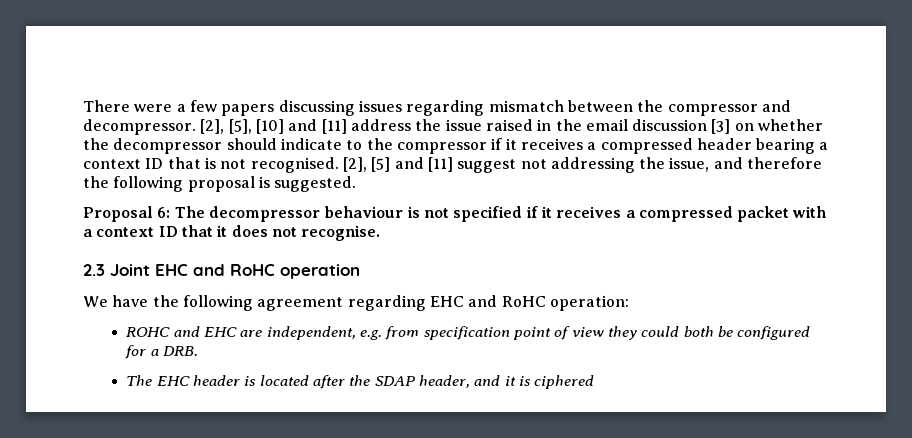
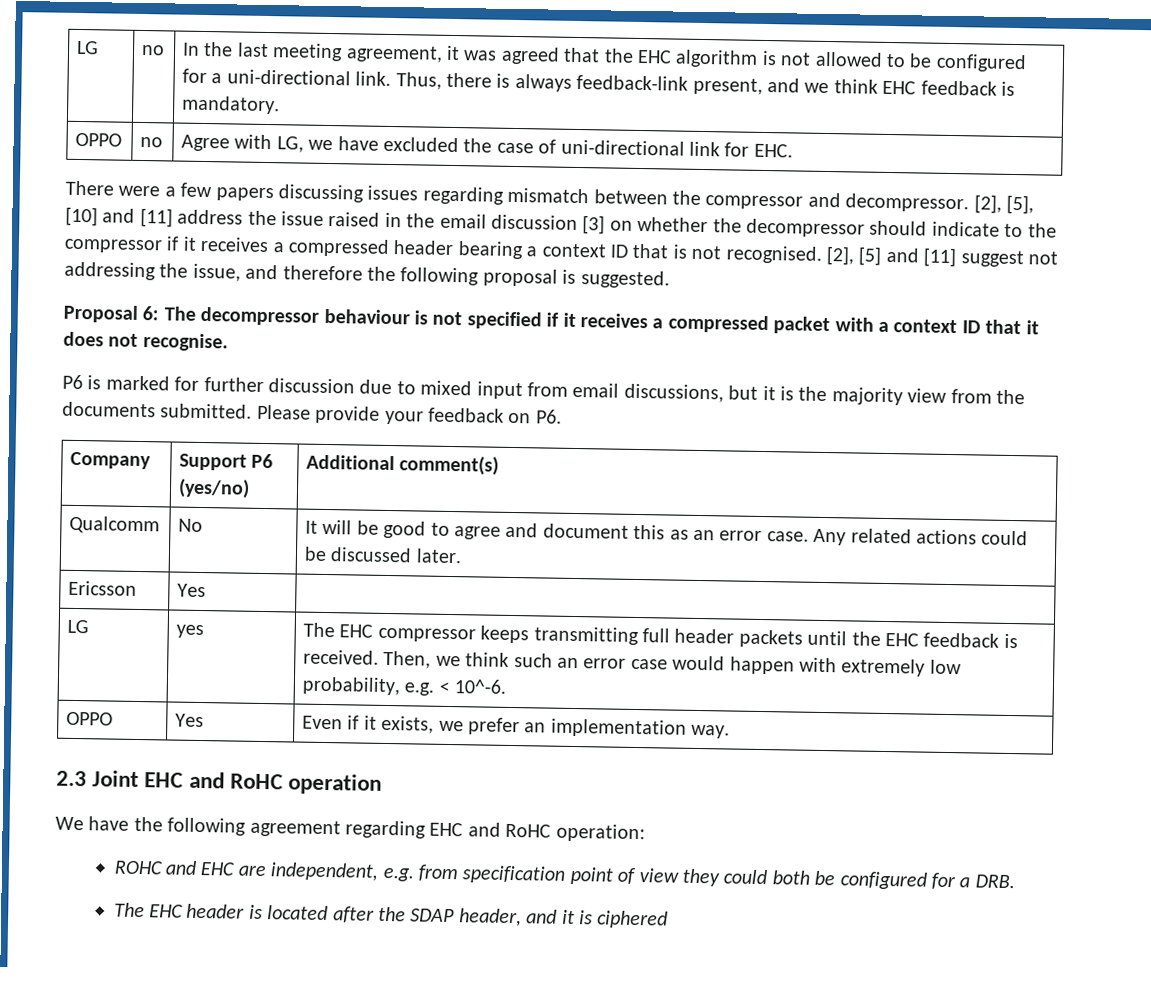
(83, 106) none -> [76,40,100,55] [141,44,166,56] [182,41,1027,73] [182,68,1016,97] [182,95,281,115] [75,132,123,147] [140,136,164,148] [181,134,793,158] LG | no | In the last meeting agreement, it was agreed that the EHC algorithm is not allowed to be configured for a uni-directional link. Thus, there is always feedback-link present, and we think EHC feedback is mandatory. // OPPO | no | Agree with LG, we have excluded the case of uni-directional link for EHC. //
(381, 233) none -> [62,374,1025,406] [62,401,562,425] [70,451,152,470] [179,453,274,471] [178,478,251,499] [306,454,500,476] [69,515,161,535] [178,518,204,533] [305,519,1029,546] [304,546,462,564] [68,580,138,596] [177,583,207,598] [67,619,90,634] [176,624,205,639] [303,622,1018,649] [303,649,962,677] [302,676,507,696] [66,711,114,726] [175,713,205,728] [302,715,731,739] // P6 is marked for further discussion due to mixed input from email discussions, but it is the majority view from the documents submitted. Please provide your feedback on P6. // Company | Support P6 (yes/no) | Additional comment(s) // Qualcomm | No | It will be good to agree and document this as an error case. Any related actions could be discussed later. // Ericsson | Yes | // LG | yes | The EHC compressor keeps transmitting full header packets until the EHC feedback is received. Then, we think such an error case would happen with extremely low probability, e.g. < 10^-6. // OPPO | Yes | Even if it exists, we prefer an implementation way.

